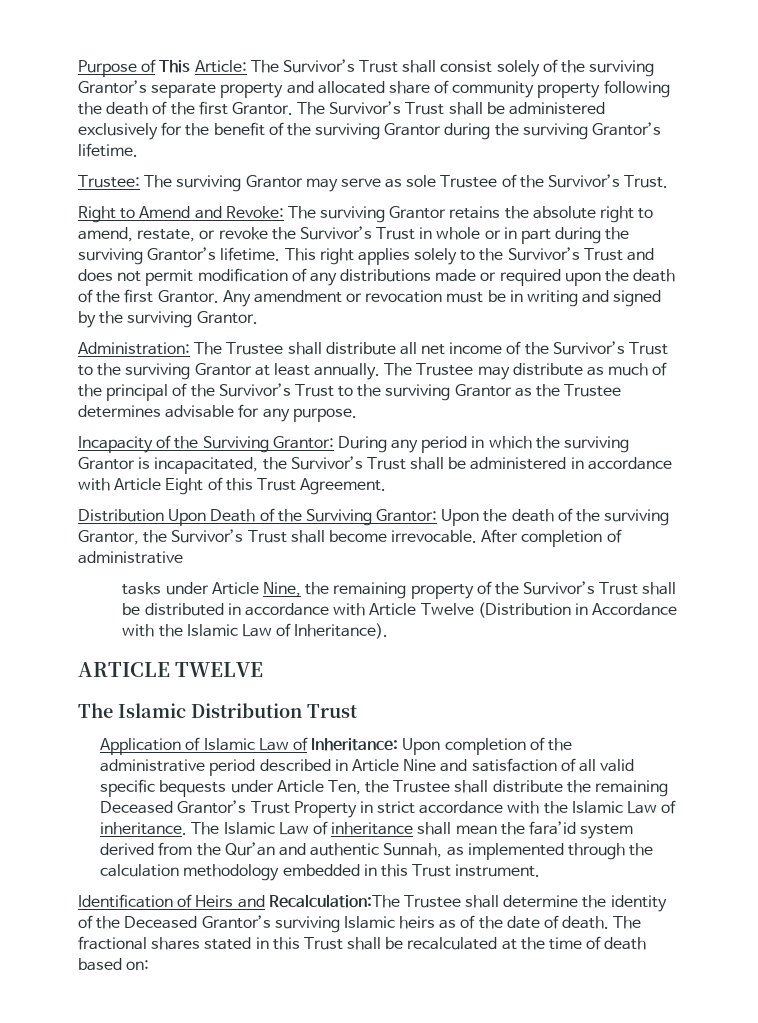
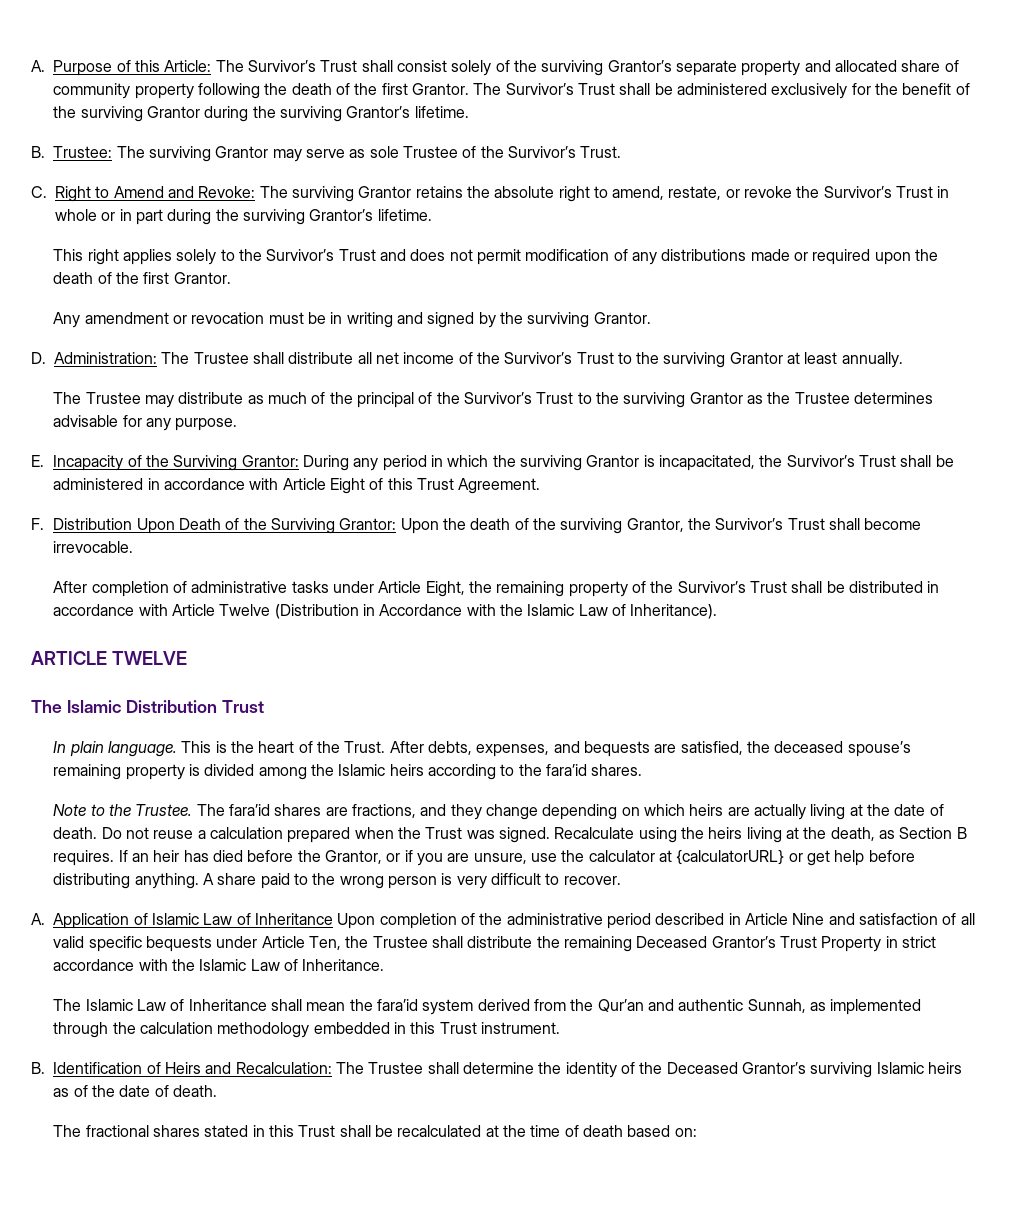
(78, 68) none -> [31,60,45,72] A.
[159,60,191,73] This -> [135,60,161,72] this
(138, 150) none -> [31,146,45,158] B.
(669, 181) none -> [31,186,47,198] C.
(281, 254) none -> (432, 215) //
(219, 296) none -> (231, 278) //
(258, 317) none -> [31,352,46,364] D.
(381, 371) none -> (903, 360) //
(357, 415) none -> [31,455,44,467] E.
(387, 486) none -> [31,518,44,530] F.
(478, 536) none -> (134, 547) //
(183, 557) // -> (288, 587) none
[262,582,301,597] Nine, -> [425,581,465,597] Eight,
(357, 711) none -> [53,741,911,757] [53,764,643,780] [53,804,944,820] [53,827,967,843] [53,849,915,866] [53,873,621,889] [31,913,45,925] In plain language. This is the heart of the Trust. After debts, expenses, and bequests are satisfied, the deceased spouse’s remaining property is divided among the Islamic heirs according to the fara’id shares. // Note to the Trustee. The fara’id shares are fractions, and they change depending on which heirs are actually living at the date of death. Do not reuse a calculation prepared when the Trust was signed. Recalculate using the heirs living at the death, as Section B requires. If an heir has died before the Grantor, or if you are unsure, use the calculator at {calculatorURL} or get help before distributing anything. A share paid to the wrong person is very difficult to recover. // A.
[311,738,399,751] Inheritance: -> [255,913,334,925] Inheritance
[100,822,188,835] inheritance. -> [302,959,385,971] Inheritance. //
[331,822,414,835] inheritance -> [188,999,267,1011] Inheritance
(541, 870) none -> [31,1062,45,1074] B.
[268,894,400,908] Recalculation:The -> [235,1062,365,1074] Recalculation: The
(610, 922) none -> (218, 1091) //

